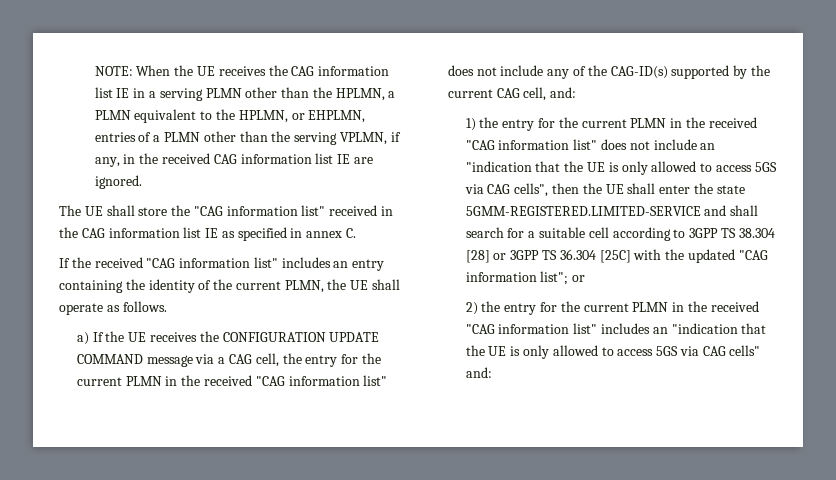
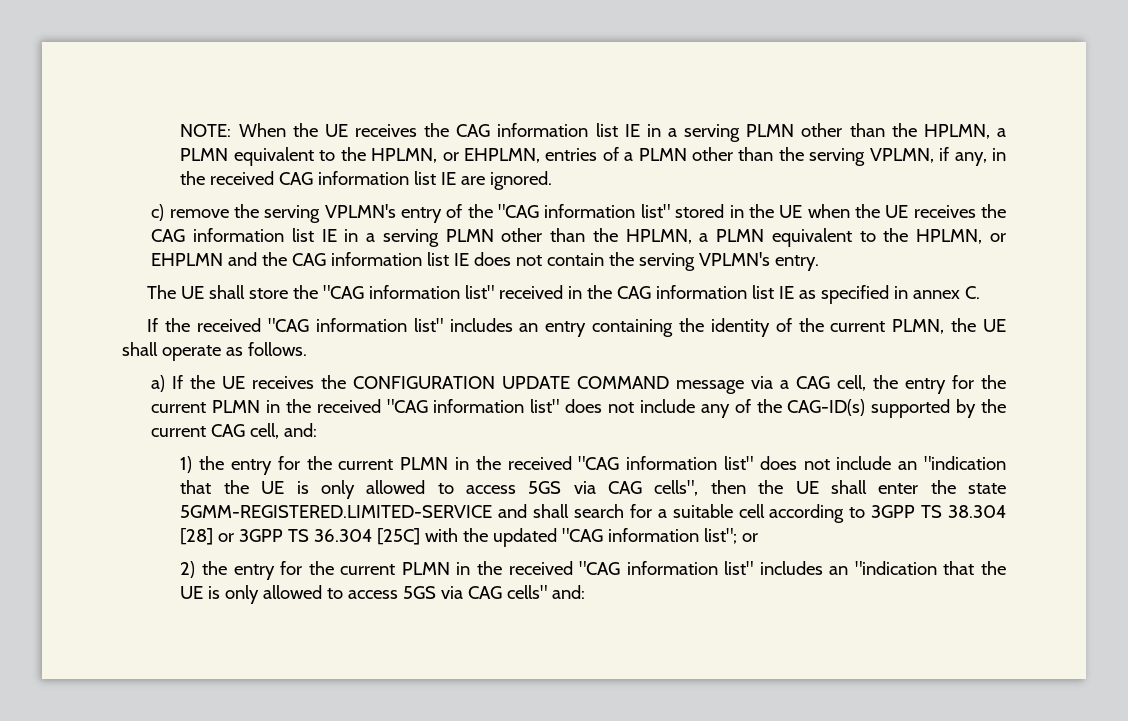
(142, 182) none -> [151,204,1007,223] [151,228,1007,247] [151,252,820,271] // c) remove the serving VPLMN's entry of the "CAG information list" stored in the UE when the UE receives the CAG information list IE in a serving PLMN other than the HPLMN, a PLMN equivalent to the HPLMN, or EHPLMN and the CAG information list IE does not contain the serving VPLMN's entry.

